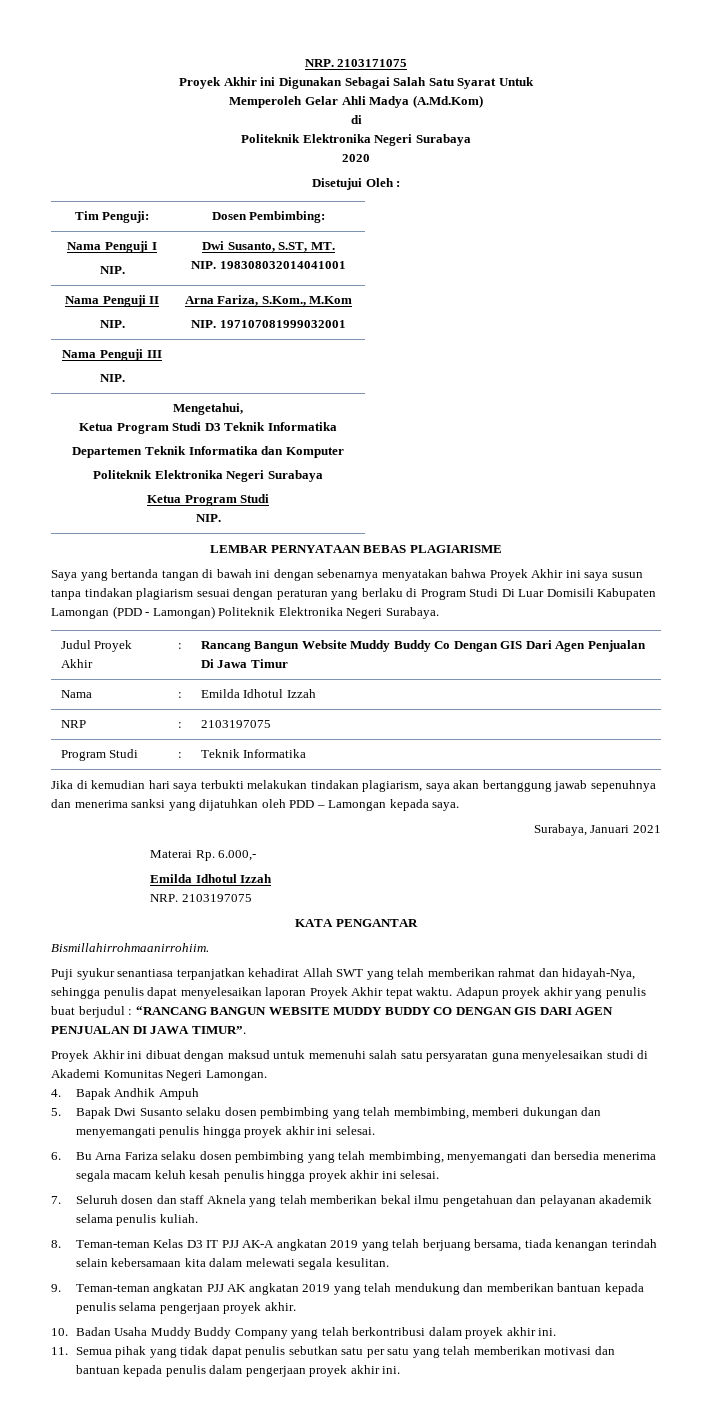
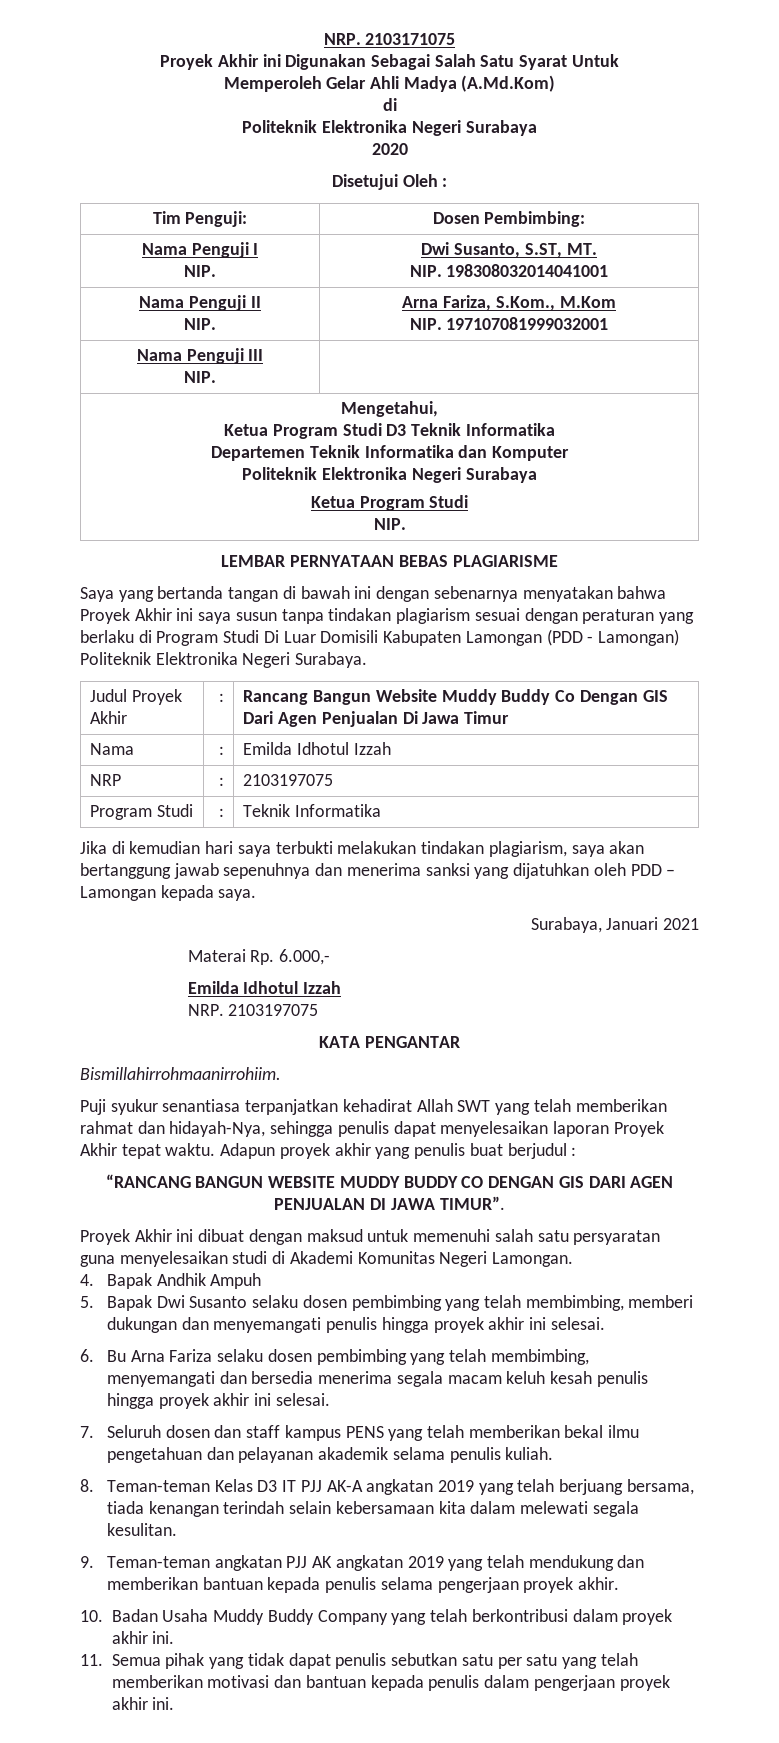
(133, 1012) none -> (577, 1151) //
[206,1195,246,1204] Aknela -> [284,1425,384,1441] kampus PENS

